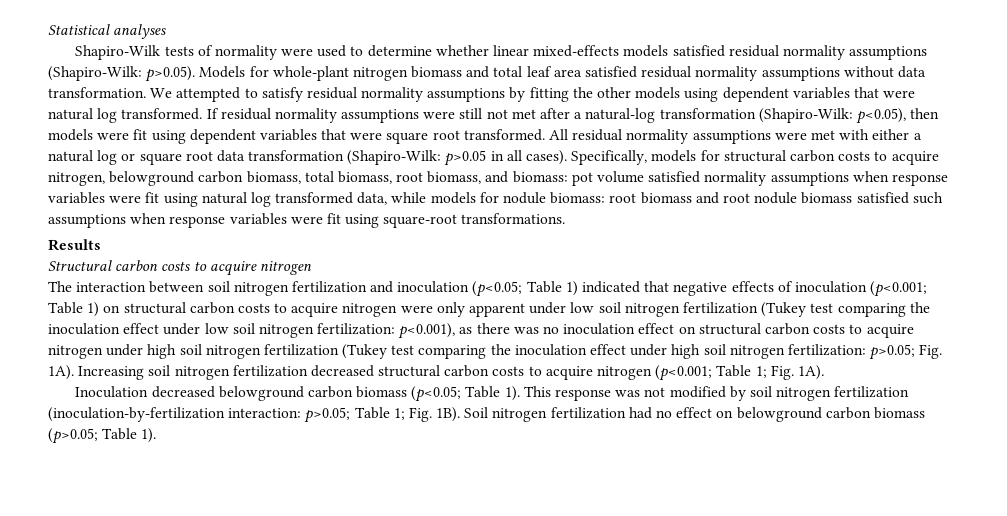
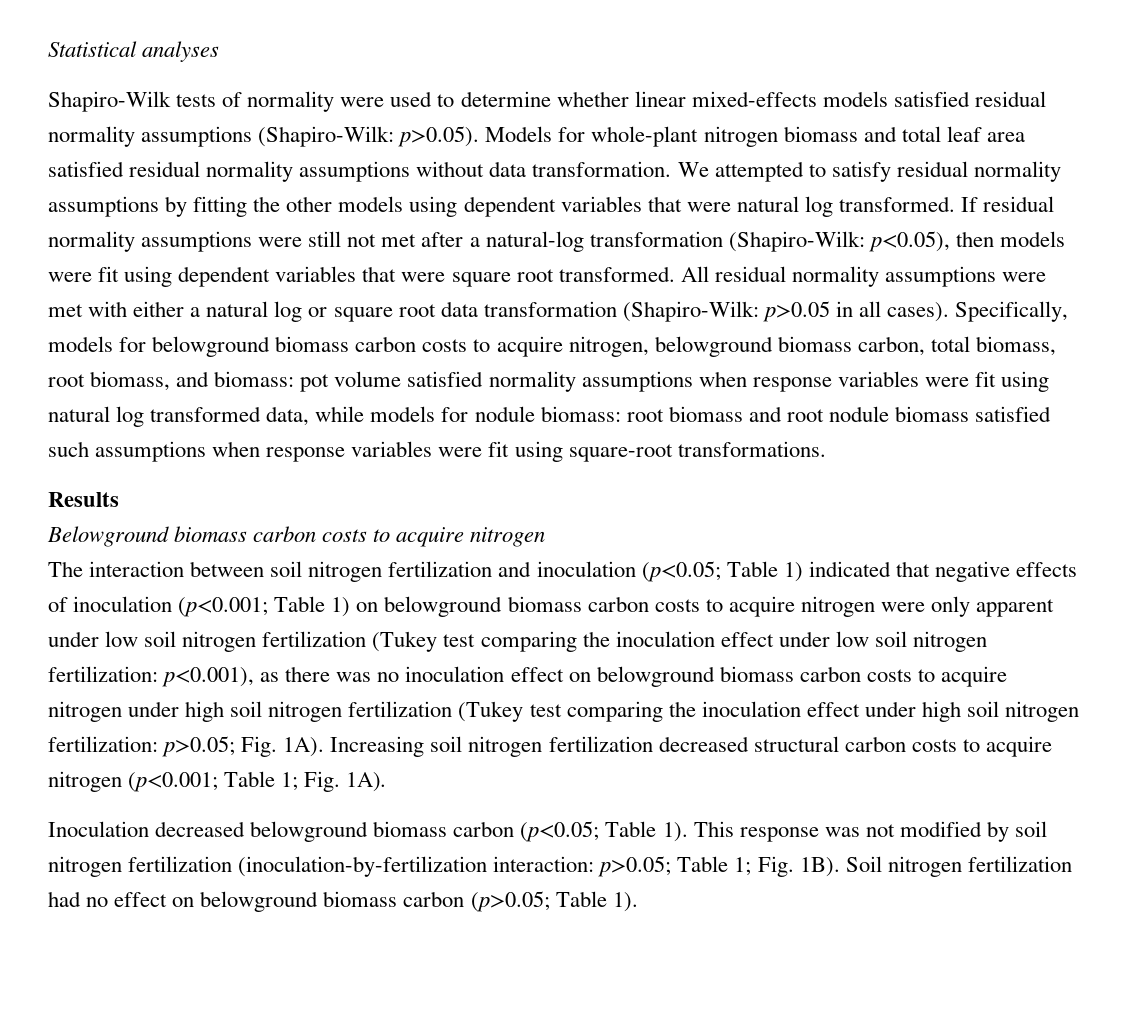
[723,150,786,162] structural -> [152,336,350,357] belowground biomass
[198,171,301,184] carbon biomass, -> [777,336,925,356] biomass carbon,
[48,260,112,271] Structural -> [47,526,248,547] Belowground biomass
[123,302,186,314] structural -> [384,596,582,617] belowground biomass
[698,323,761,335] structural -> [596,666,794,687] belowground biomass
[307,386,408,398] carbon biomass -> [373,821,515,837] biomass carbon
[825,407,925,419] carbon biomass -> [323,891,465,907] biomass carbon

